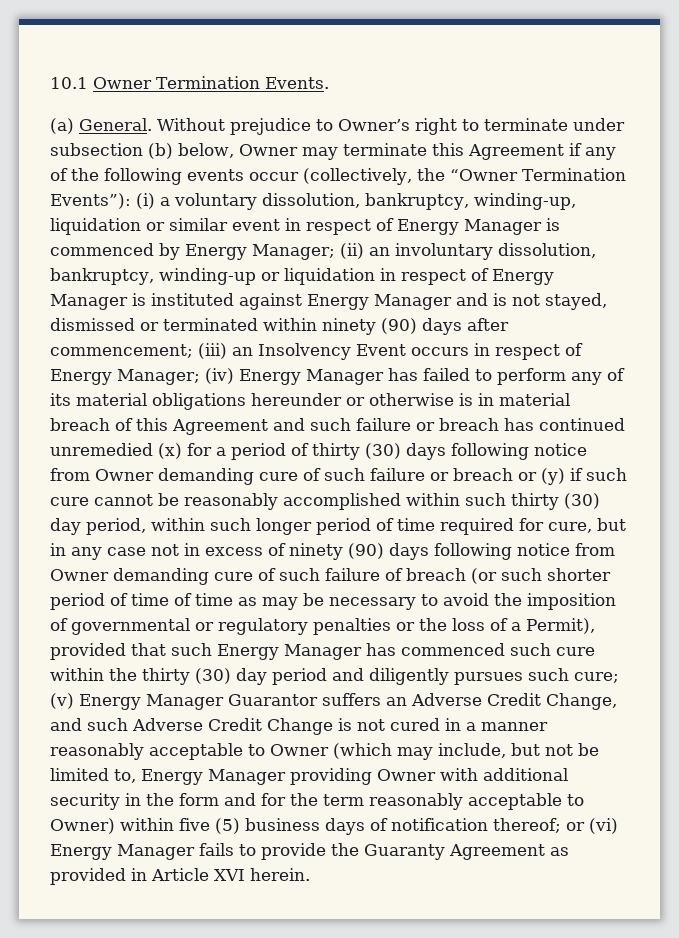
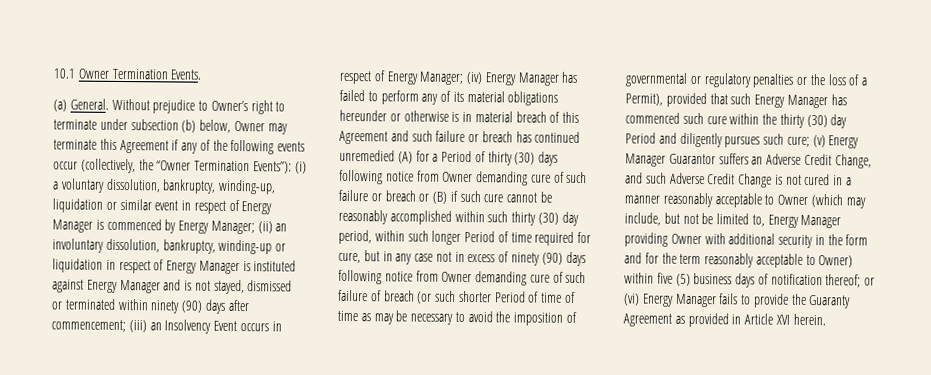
[158,443,182,459] (x) -> [397,151,413,164] (A)
[231,443,286,460] period -> [441,150,473,163] Period
[541,468,565,485] (y) -> [432,191,448,204] (B)
[316,518,371,535] period -> [464,230,496,243] Period
[50,593,105,610] period -> [493,291,526,303] Period
[272,668,327,685] period -> [625,132,656,144] Period

